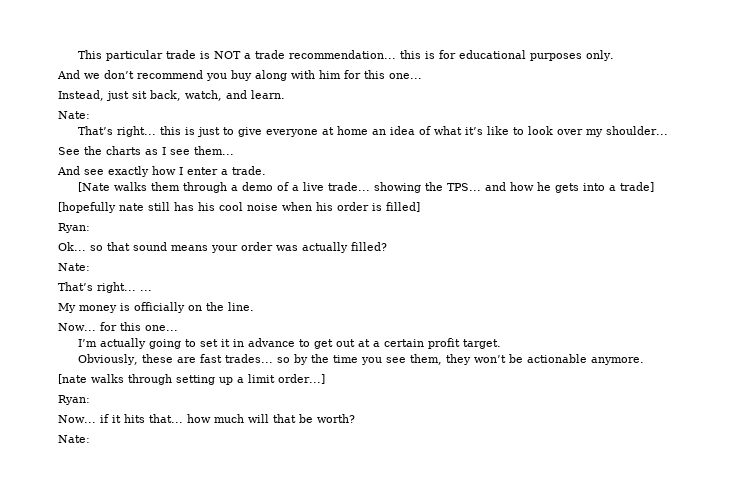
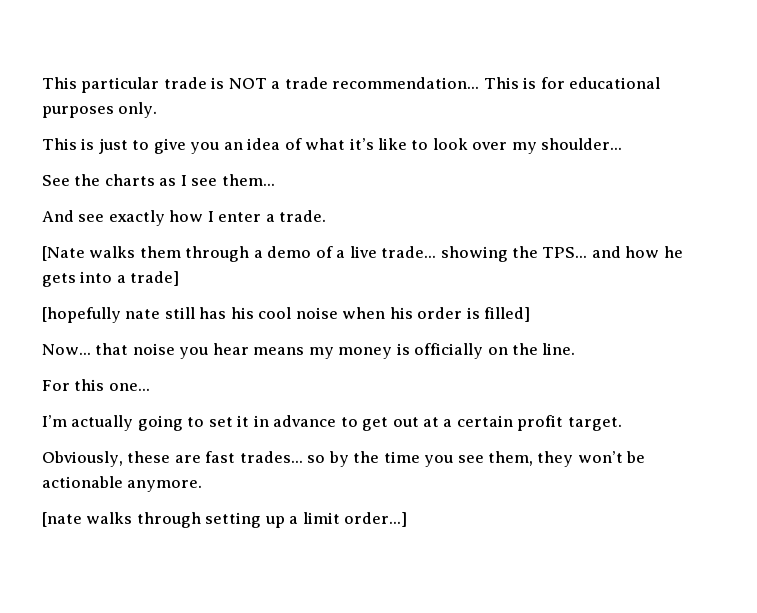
[400,50,422,59] this -> [483,77,519,89] This
[57,70,422,81] [58,90,285,101] [58,111,90,119] [78,126,182,137] And we don’t recommend you buy along with him for this one... // Instead, just sit back, watch, and learn. // Nate: // That’s right... this -> [42,138,77,150] This
[266,126,369,137] everyone at home -> [190,142,220,154] you
[58,223,90,233] [58,242,387,253] [58,263,90,271] [58,282,152,293] [58,303,76,313] Ryan: // Ok... so that sound means your order was actually filled? // Nate: // That’s right... ... // My -> [42,343,334,359] Now... that noise you hear means my
[58,322,117,331] Now... for -> [42,380,70,391] For
[58,395,90,405] [58,414,355,423] [58,435,90,443] // Ryan: // Now... if it hits that... how much will that be worth? // Nate: -> (408, 519) none

